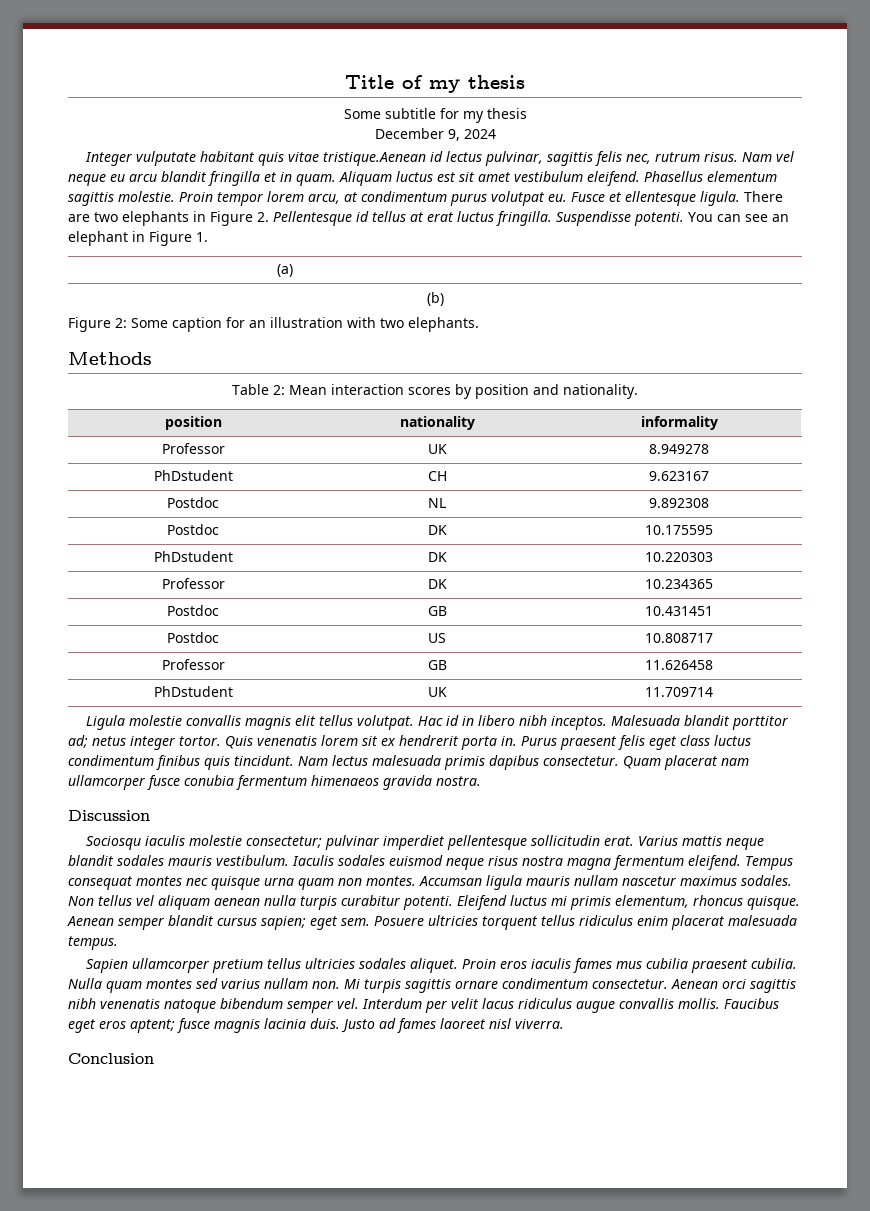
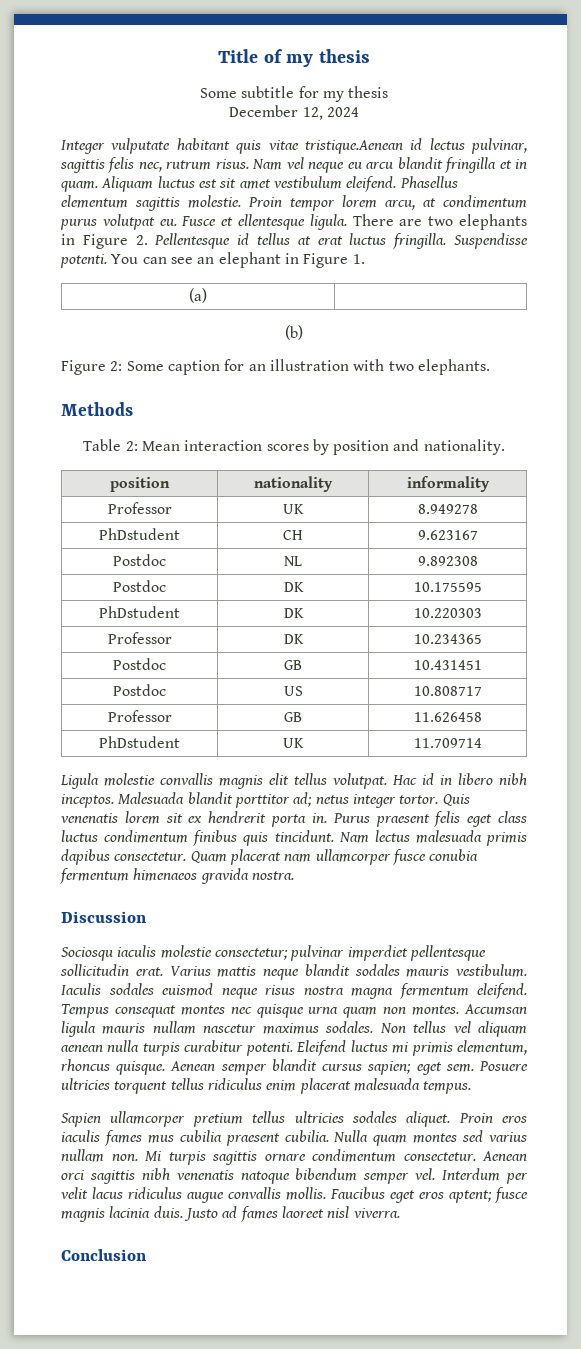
[447,129,460,141] 9, -> [302,107,323,120] 12,

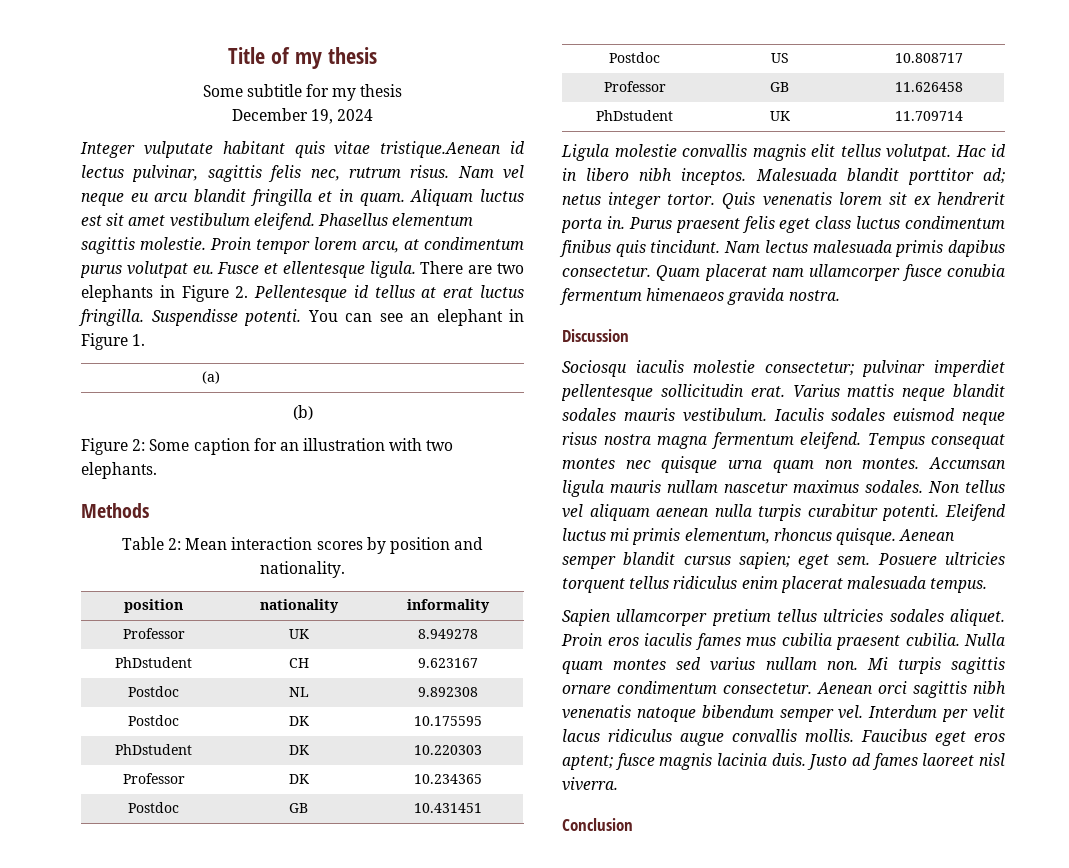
[302,107,323,120] 12, -> [311,109,333,124] 19,

